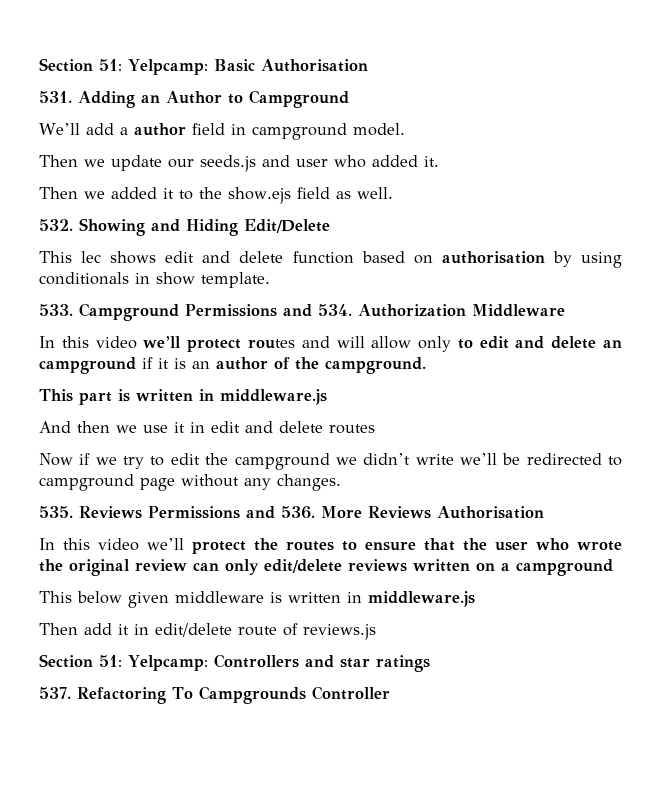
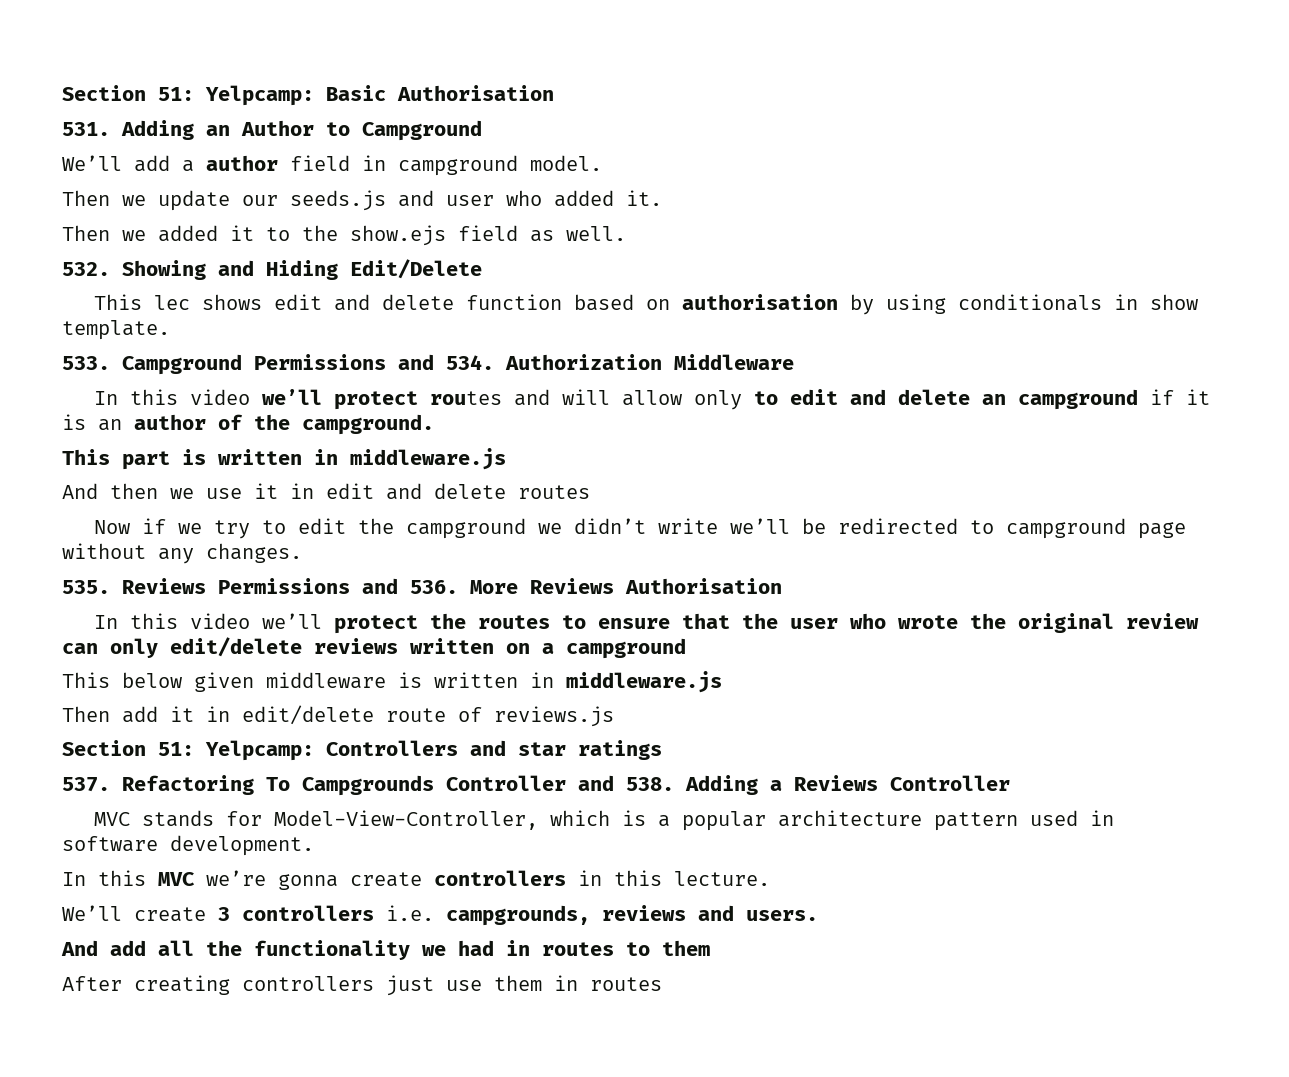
(390, 693) none -> [578,775,1010,795] [93,810,1114,831] [62,835,314,856] [62,870,770,890] [62,905,818,926] [61,940,710,960] [62,975,662,996] and 538. Adding a Reviews Controller // MVC stands for Model-View-Controller, which is a popular architecture pattern used in software development. // In this MVC we’re gonna create controllers in this lecture. // We’ll create 3 controllers i.e. campgrounds, reviews and users. // And add all the functionality we had in routes to them // After creating controllers just use them in routes

